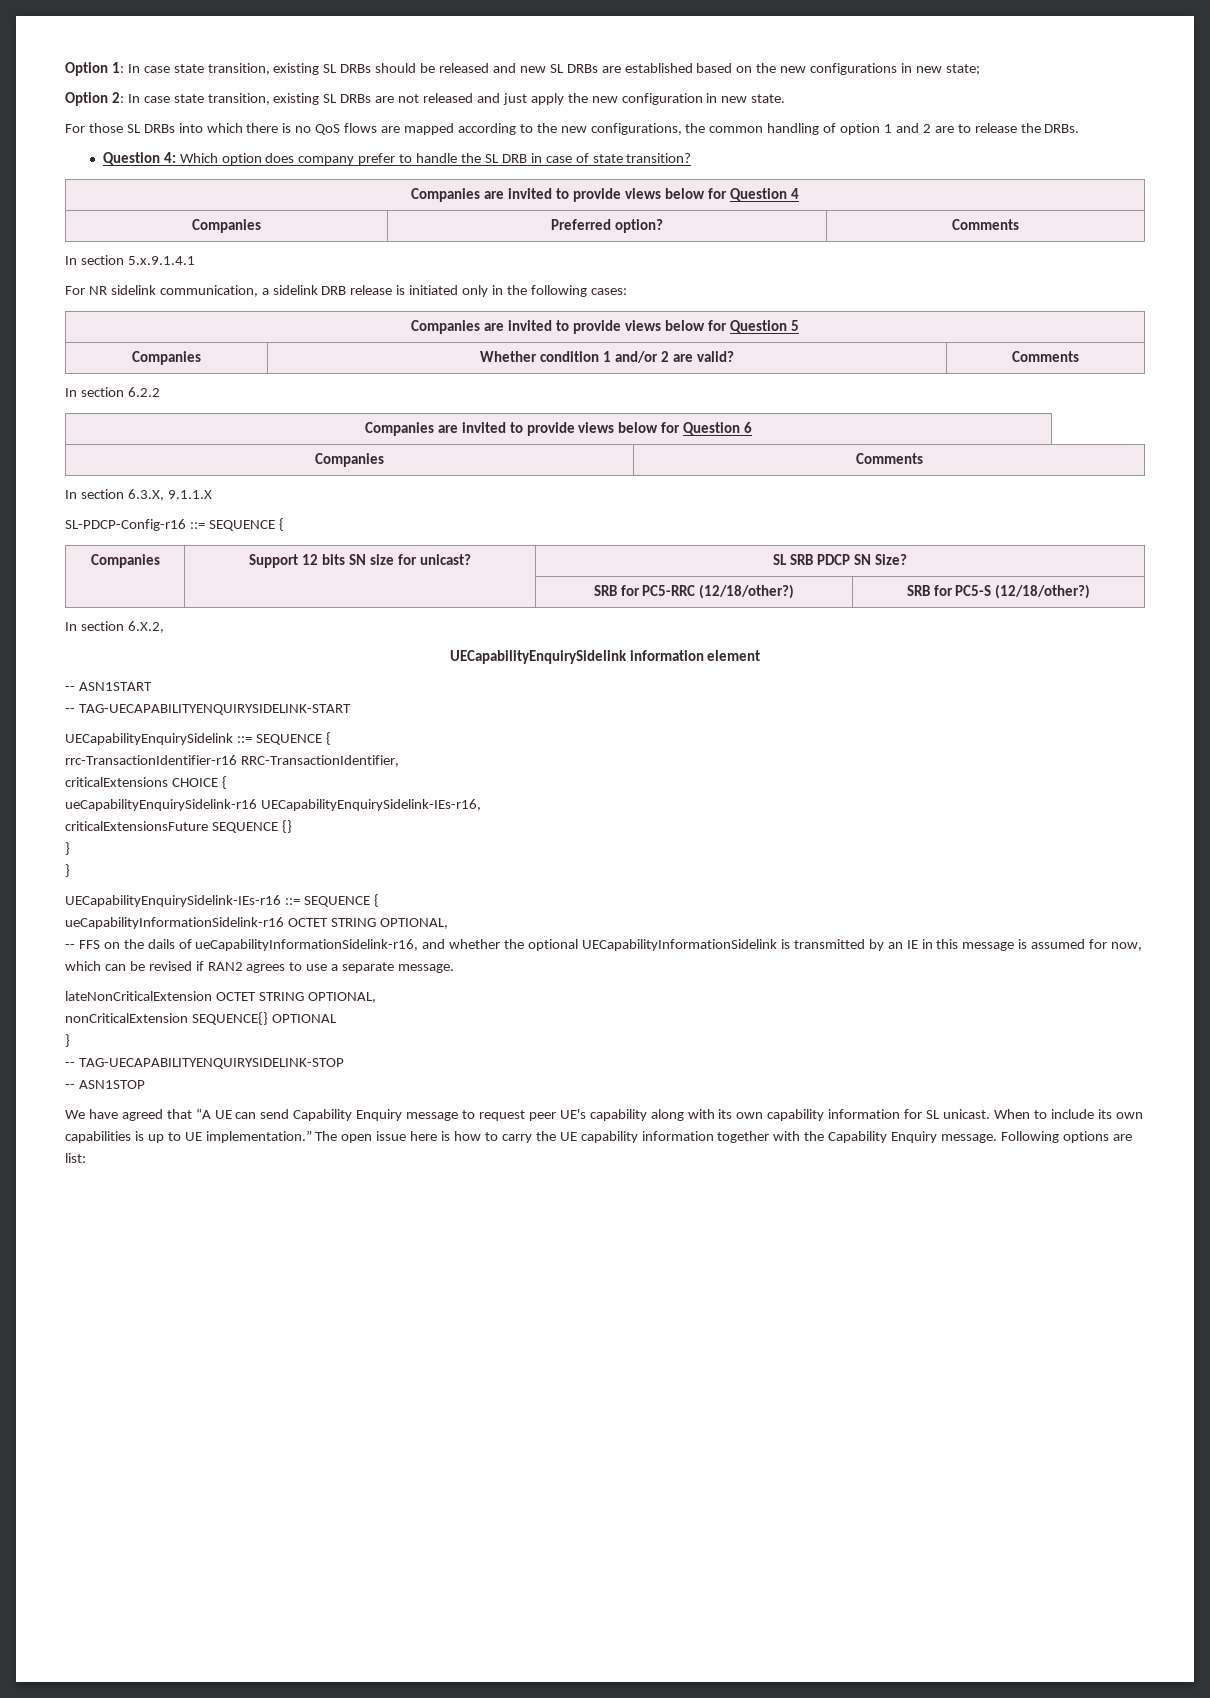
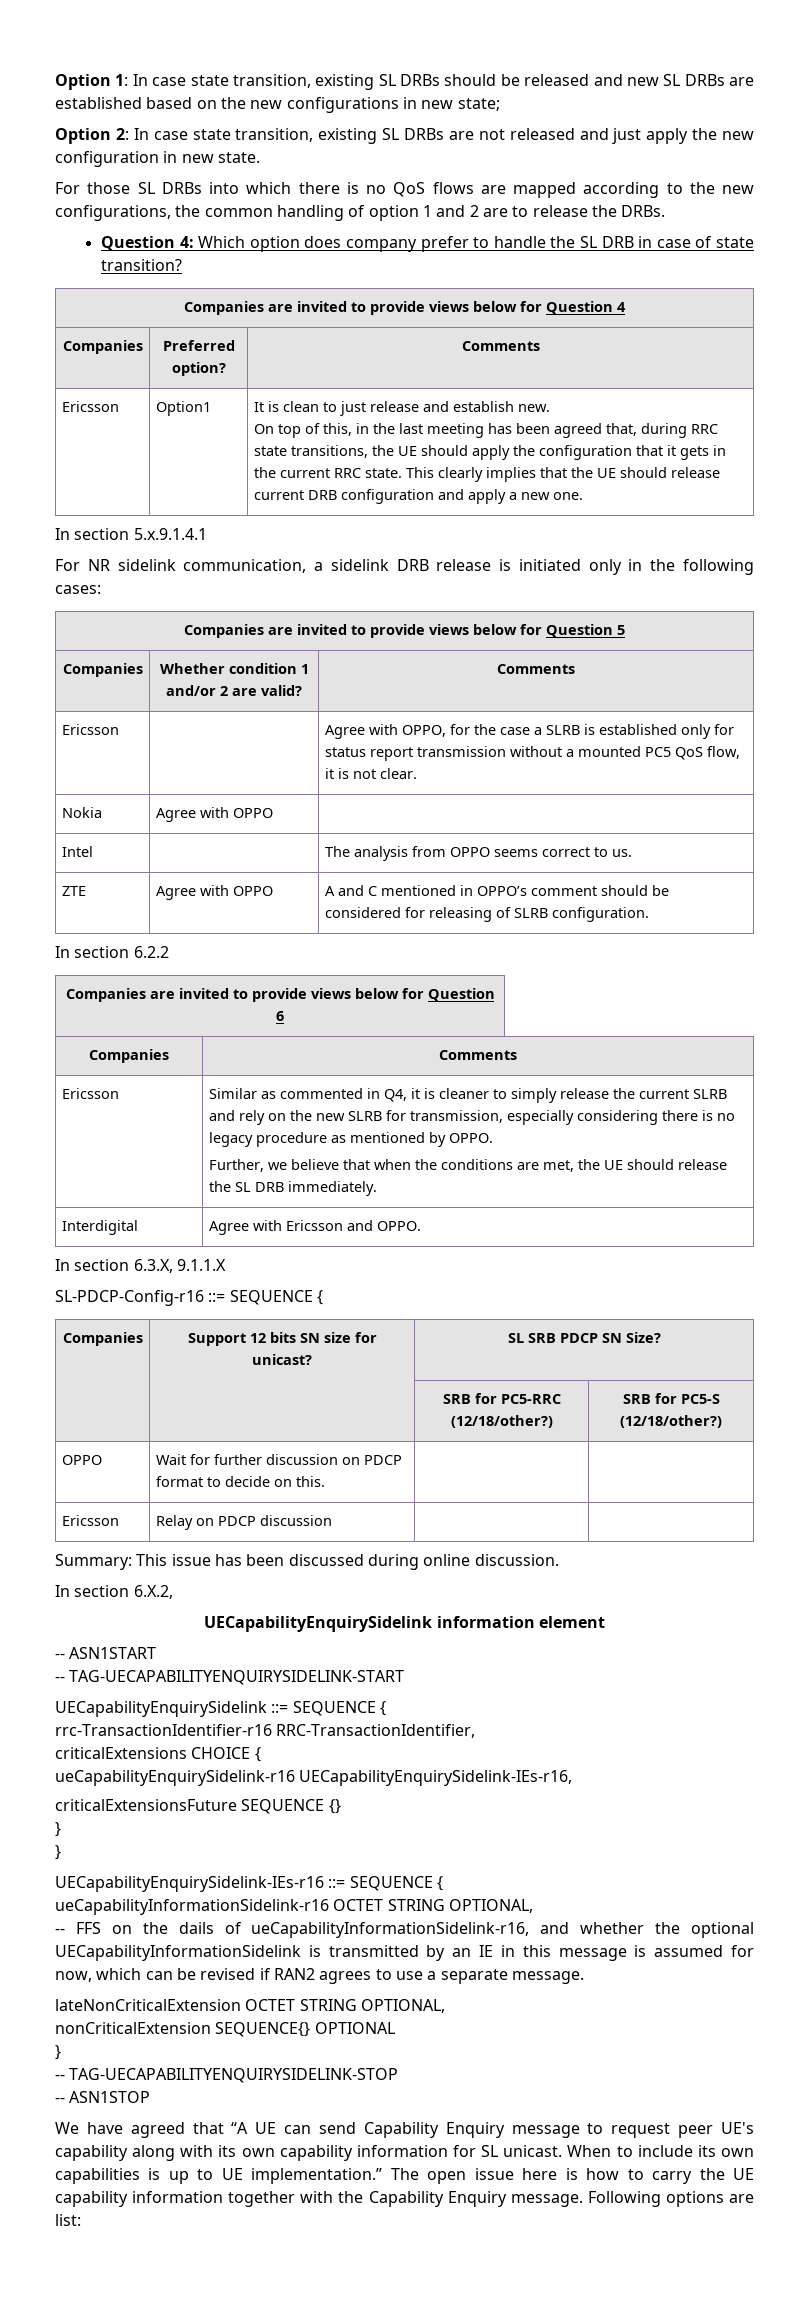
(1019, 224) none -> [61,401,119,412] [155,401,211,416] [253,401,550,416] [253,423,718,438] [253,445,726,460] [253,467,720,482] [253,489,583,504] // Ericsson | Option1 | It is clean to just release and establish new. // On top of this, in the last meeting has been agreed that, during RRC state transitions, the UE should apply the configuration that it gets in the current RRC state. This clearly implies that the UE should release current DRB configuration and apply a new one.
(1079, 356) none -> [61,724,119,735] [324,724,734,739] [324,746,740,761] [324,768,417,779] [61,807,102,818] [155,807,273,822] [61,846,93,857] [324,846,632,861] [61,886,86,896] [155,885,273,900] [324,885,669,896] [324,907,649,922] // Ericsson | | Agree with OPPO, for the case a SLRB is established only for status report transmission without a mounted PC5 QoS flow, it is not clear. // Nokia | Agree with OPPO | // Intel | | The analysis from OPPO seems correct to us. // ZTE | Agree with OPPO | A and C mentioned in OPPO’s comment should be considered for releasing of SLRB configuration.
(923, 458) none -> [61,1088,119,1099] [208,1088,727,1103] [208,1110,735,1125] [208,1132,493,1147] [208,1159,727,1172] [208,1181,377,1196] [61,1220,138,1235] [208,1220,421,1235] // Ericsson | Similar as commented in Q4, it is cleaner to simply release the current SLRB and rely on the new SLRB for transmission, especially considering there is no legacy procedure as mentioned by OPPO. // Further, we believe that when the conditions are met, the UE should release the SL DRB immediately. // Interdigital | Agree with Ericsson and OPPO.
(1091, 591) none -> [61,1455,102,1465] [155,1454,402,1465] [155,1476,325,1487] [61,1515,119,1526] [155,1515,332,1530] [55,1554,559,1570] // OPPO | Wait for further discussion on PDCP format to decide on this. | | // Ericsson | Relay on PDCP discussion | | // Summary: This issue has been discussed during online discussion.

